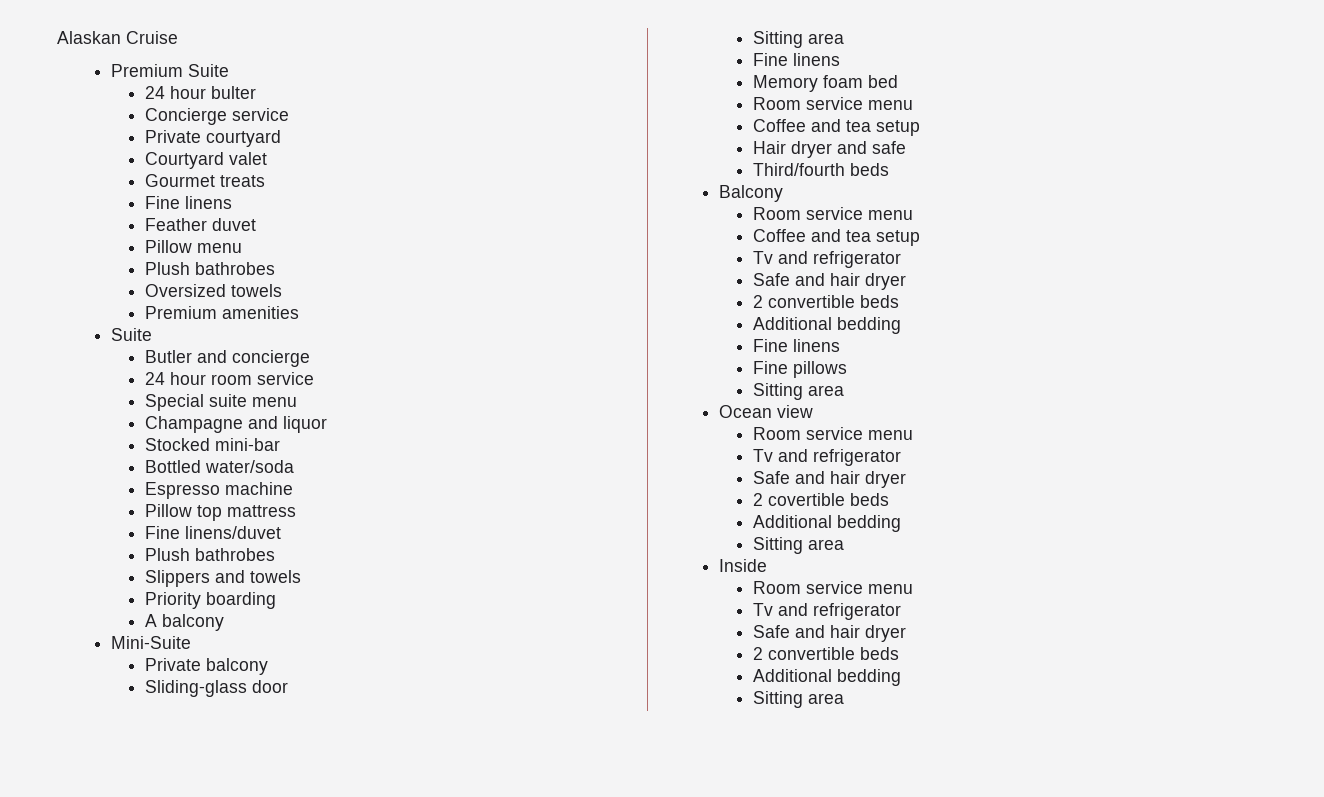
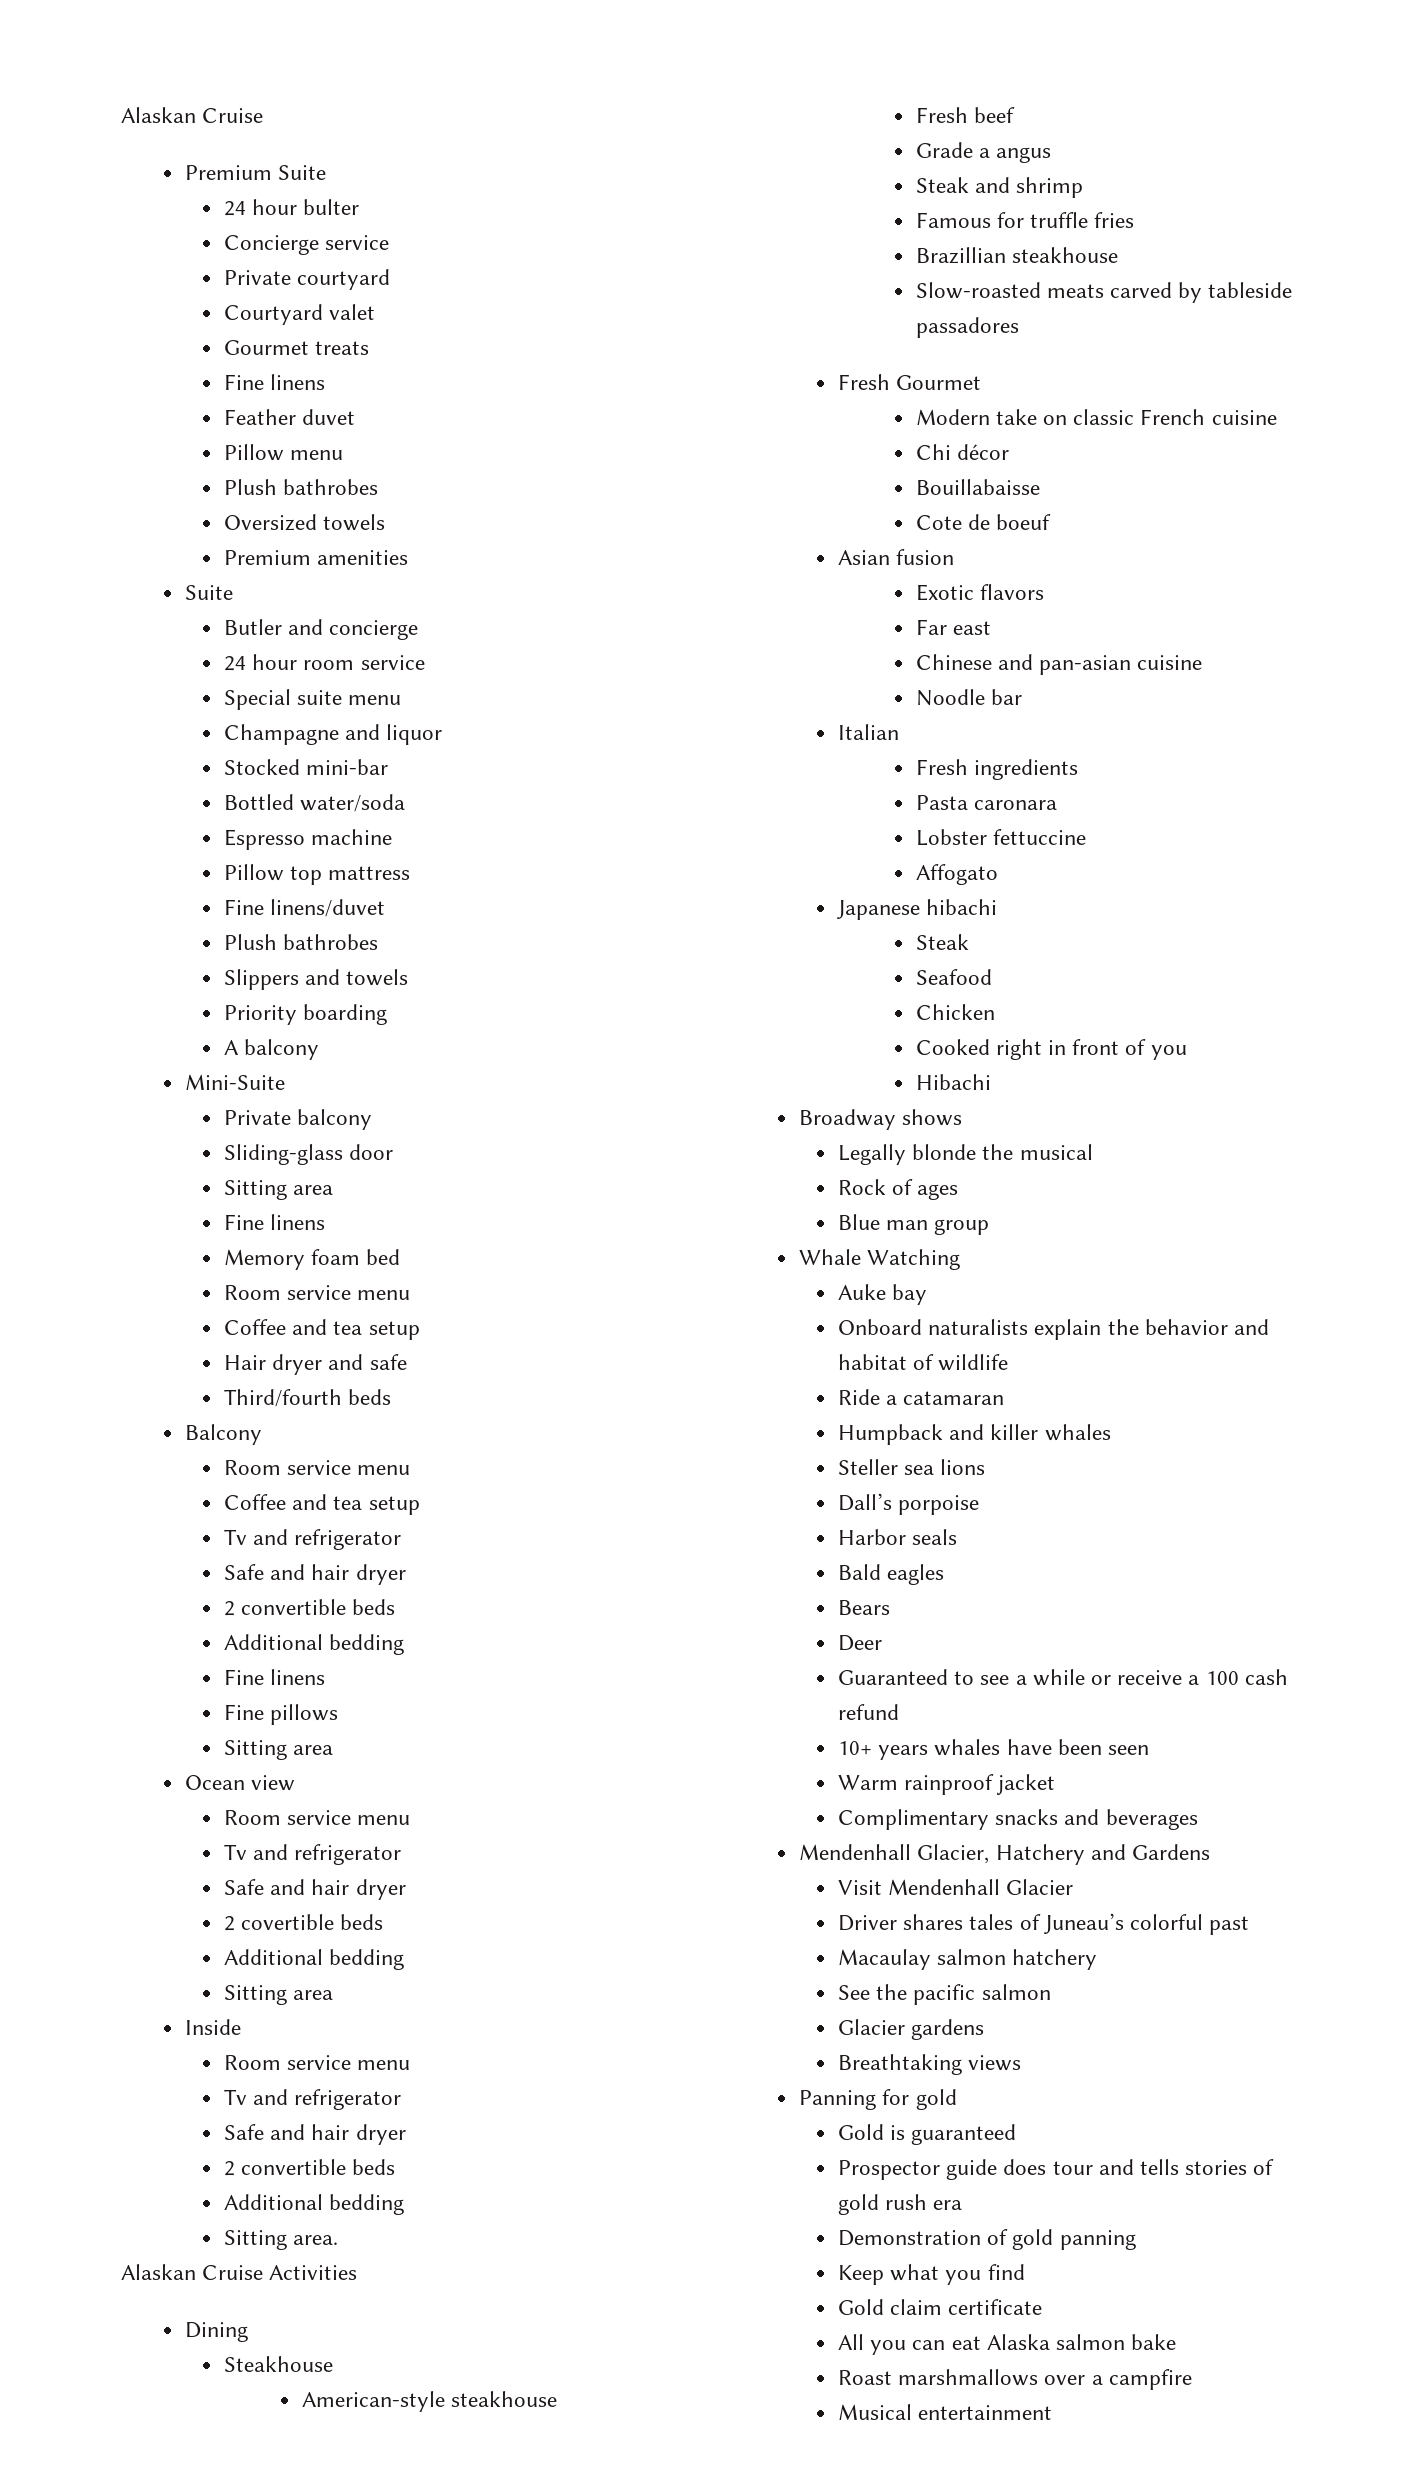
[808,693,845,704] area -> [293,2235,339,2245] [121,2264,358,2280] [185,2322,249,2342] [223,2356,333,2372] [301,2391,557,2412] [915,107,1015,123] [915,142,1052,163] [915,177,1084,198] [915,212,1135,228] [915,247,1118,264] [915,282,1293,303] [915,317,1019,338] [837,374,982,390] [915,409,1277,425] [915,444,1009,460] [915,479,1040,495] [915,514,1052,530] [837,549,955,565] [915,584,1044,601] [915,619,991,635] [915,654,1203,675] [915,689,1022,706] [837,724,899,740] [915,759,1078,780] [915,795,1057,810] [915,829,1086,846] [915,864,998,885] [836,899,998,920] [915,934,969,950] [915,969,992,985] [915,1004,995,1020] [915,1039,1187,1060] [915,1074,991,1090] [799,1109,963,1130] [837,1144,1093,1165] [837,1179,959,1200] [837,1214,990,1235] [799,1249,961,1270] [837,1284,928,1305] [837,1319,1270,1340] [837,1354,1009,1371] [837,1389,1005,1405] [837,1424,1111,1445] [837,1459,986,1475] [837,1493,980,1515] [837,1529,958,1545] [837,1564,945,1585] [837,1600,890,1615] [837,1635,882,1651] [837,1669,1288,1686] [837,1704,899,1720] [837,1739,1150,1760] [837,1774,1056,1795] [837,1809,1198,1830] [799,1844,1210,1865] [837,1879,1074,1895] [837,1913,1250,1935] [837,1949,1098,1970] [837,1984,1051,2005] [837,2019,985,2040] [837,2054,1022,2075] [799,2089,957,2110] [837,2124,1017,2145] [837,2159,1275,2180] [837,2194,963,2215] [837,2229,1136,2250] [837,2264,1025,2285] [837,2299,1043,2315] [837,2334,1177,2355] [837,2369,1192,2390] [837,2404,1053,2420] area. // Alaskan Cruise Activities // Dining // Steakhouse // American-style steakhouse // Fresh beef // Grade a angus // Steak and shrimp // Famous for truffle fries // Brazillian steakhouse // Slow-roasted meats carved by tableside passadores // Fresh Gourmet // Modern take on classic French cuisine // Chi décor // Bouillabaisse // Cote de boeuf // Asian fusion // Exotic flavors // Far east // Chinese and pan-asian cuisine // Noodle bar // Italian // Fresh ingredients // Pasta caronara // Lobster fettuccine // Affogato // Japanese hibachi // Steak // Seafood // Chicken // Cooked right in front of you // Hibachi // Broadway shows // Legally blonde the musical // Rock of ages // Blue man group // Whale Watching // Auke bay // Onboard naturalists explain the behavior and habitat of wildlife // Ride a catamaran // Humpback and killer whales // Steller sea lions // Dall’s porpoise // Harbor seals // Bald eagles // Bears // Deer // Guaranteed to see a while or receive a 100 cash refund // 10+ years whales have been seen // Warm rainproof jacket // Complimentary snacks and beverages // Mendenhall Glacier, Hatchery and Gardens // Visit Mendenhall Glacier // Driver shares tales of Juneau’s colorful past // Macaulay salmon hatchery // See the pacific salmon // Glacier gardens // Breathtaking views // Panning for gold // Gold is guaranteed // Prospector guide does tour and tells stories of gold rush era // Demonstration of gold panning // Keep what you find // Gold claim certificate // All you can eat Alaska salmon bake // Roast marshmallows over a campfire // Musical entertainment

